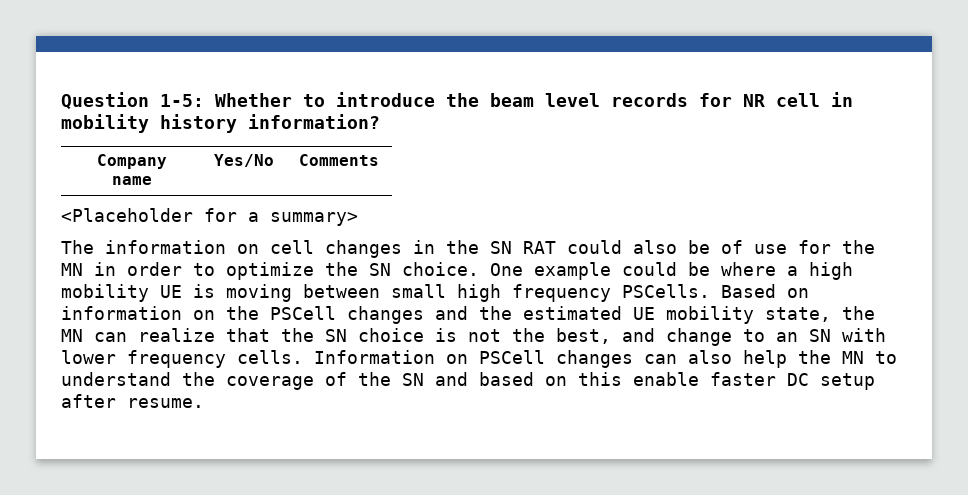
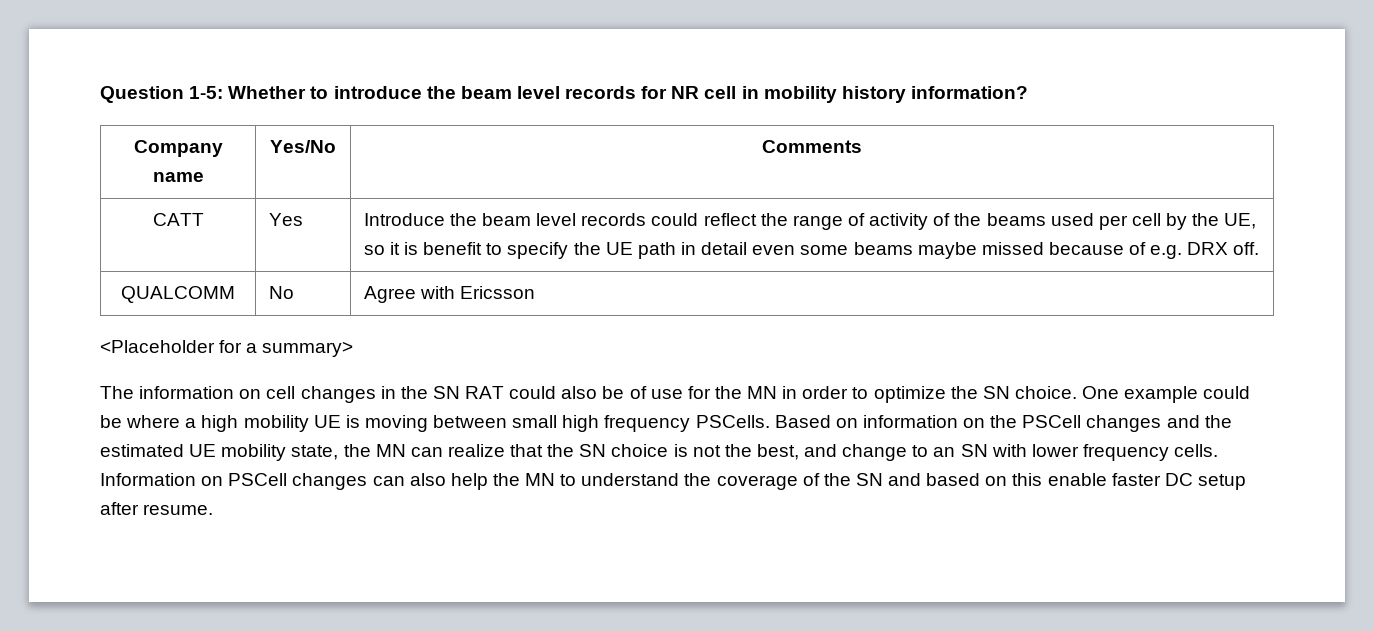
(379, 160) none -> [152,213,204,226] [268,213,303,226] [363,213,1257,230] [363,242,1260,259] [121,286,235,303] [268,286,294,299] [363,286,536,303] // CATT | Yes | Introduce the beam level records could reflect the range of activity of the beams used per cell by the UE, so it is benefit to specify the UE path in detail even some beams maybe missed because of e.g. DRX off. // QUALCOMM | No | Agree with Ericsson

